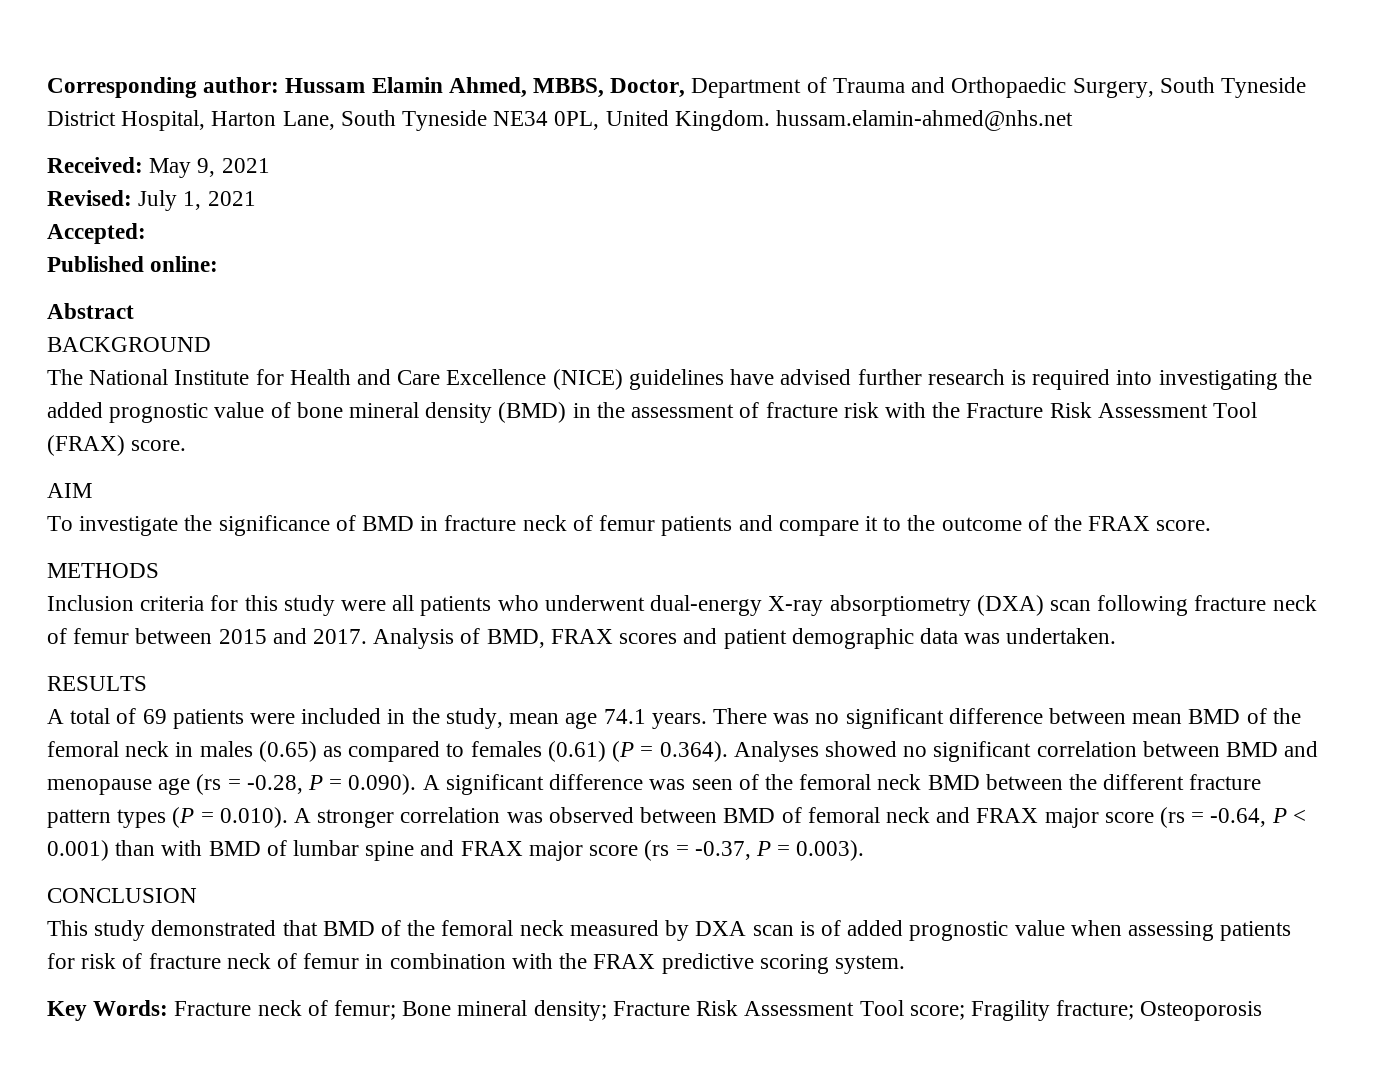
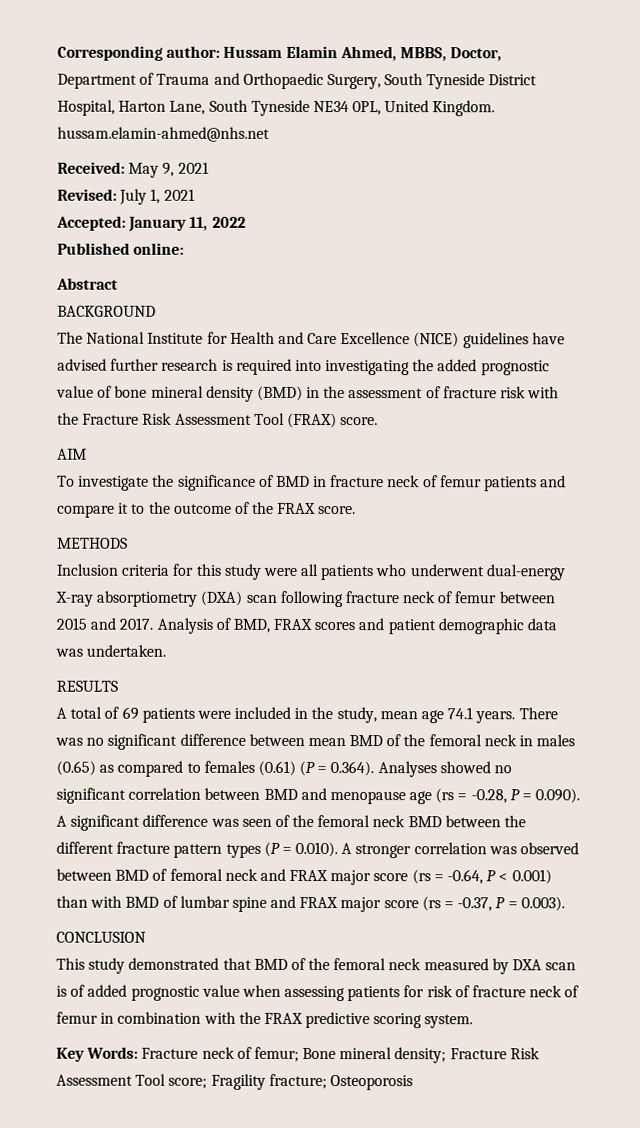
(146, 233) none -> [128,216,246,232] January 11, 2022

